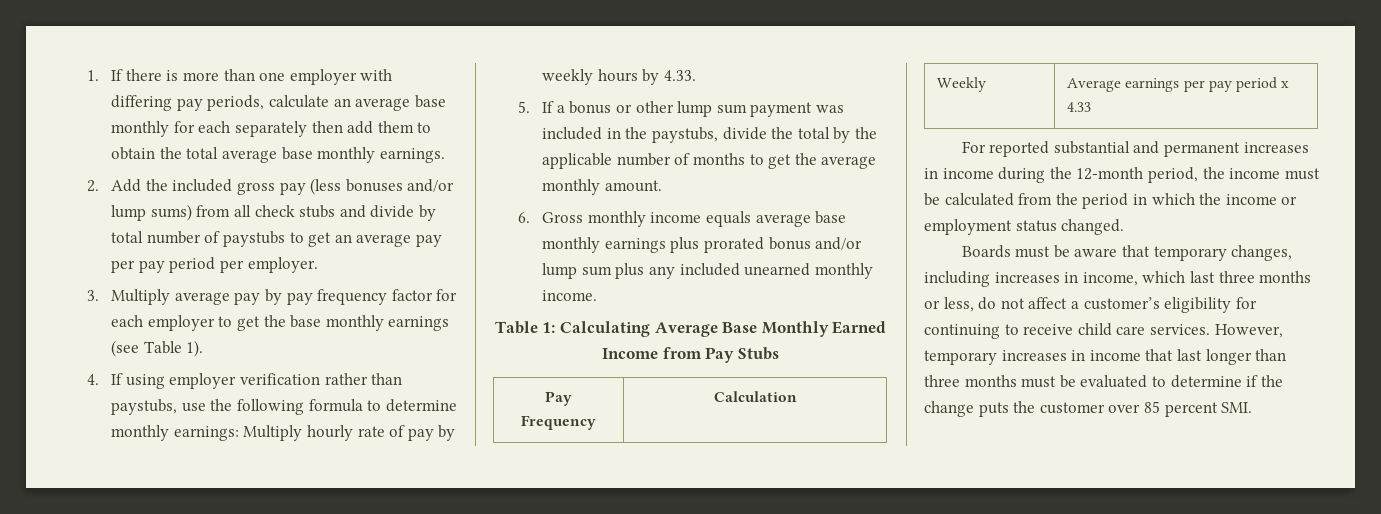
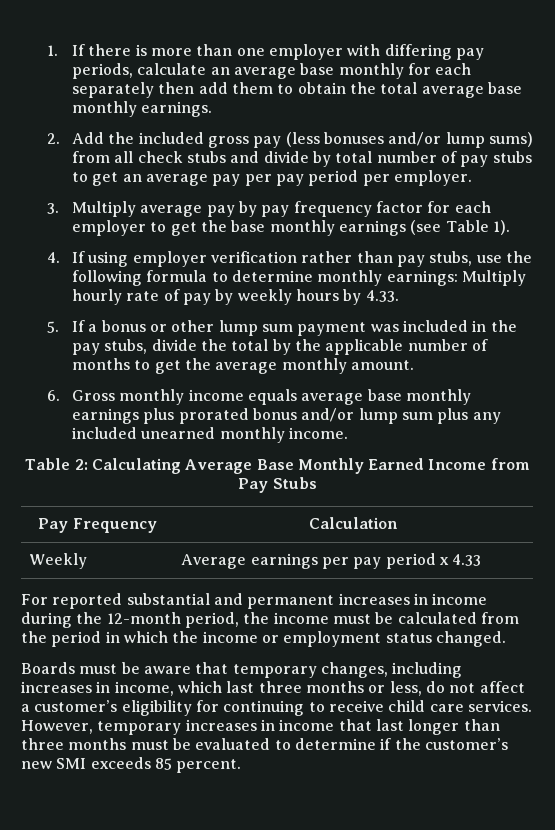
[223,231,286,247] paystubs -> [460,151,532,167] pay stubs
[111,399,178,415] paystubs, -> [396,251,473,267] pay stubs,
[652,127,719,143] paystubs, -> [72,339,148,355] pay stubs,
[542,322,556,333] 1: -> [74,459,88,470] 2:
[924,401,1253,417] change puts the customer over 85 percent SMI. -> [424,738,508,750] [21,757,242,773] customer’s new SMI exceeds 85 percent.

